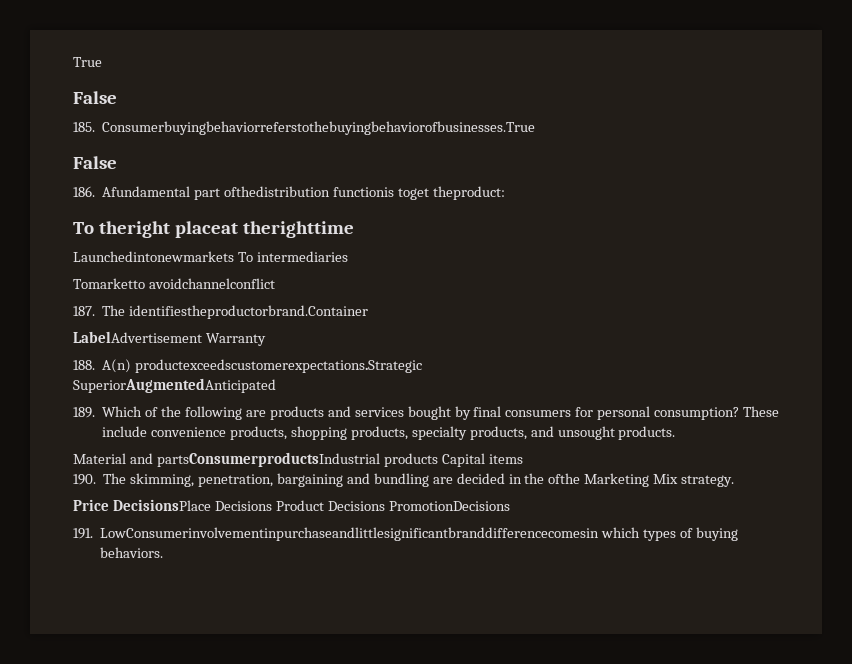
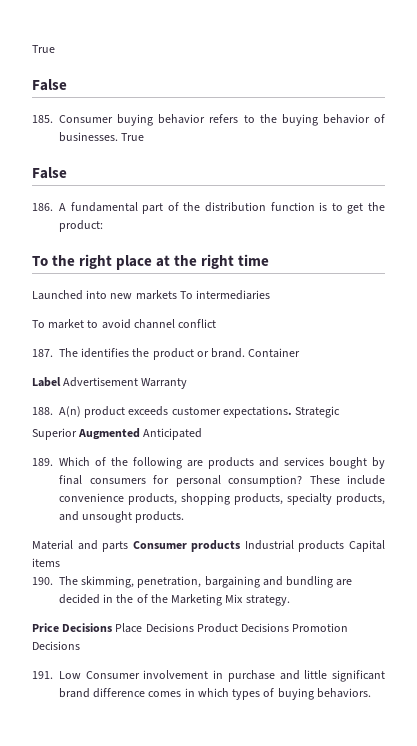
[102,121,536,135] [73,156,117,169] [73,186,505,200] [73,221,354,238] [73,251,348,262] [73,278,275,289] [73,305,369,319] [73,331,266,346] [73,359,423,373] [73,378,276,393] Consumerbuyingbehaviorreferstothebuyingbehaviorofbusinesses.True // False // 186. Afundamental part ofthedistribution functionis toget theproduct: // To theright placeat therighttime // Launchedintonewmarkets To intermediaries // Tomarketto avoidchannelconflict // 187. The identifiestheproductorbrand.Container // LabelAdvertisement Warranty // 188. A(n) productexceedscustomerexpectations.Strategic // SuperiorAugmentedAnticipated -> [59,114,385,126] [59,132,145,142] [32,167,67,179] [32,202,386,214] [59,220,103,232] [32,254,270,270] [32,290,271,300] [32,319,217,329] [32,348,301,360] [32,377,188,389] [32,406,341,418] [32,428,203,440] Consumer buying behavior refers to the buying behavior of businesses. True // False // 186. A fundamental part of the distribution function is to get the product: // To the right place at the right time // Launched into new markets To intermediaries // To market to avoid channel conflict // 187. The identifies the product or brand. Container // Label Advertisement Warranty // 188. A(n) product exceeds customer expectations. Strategic // Superior Augmented Anticipated
[156,452,380,467] partsConsumerproductsIndustrial -> [102,540,294,552] parts Consumer products Industrial
[548,473,581,484] ofthe -> [136,594,168,603] of the
[112,499,211,511] DecisionsPlace -> [62,623,143,633] Decisions Place
[388,501,510,511] PromotionDecisions -> [292,623,349,632] [32,641,80,650] Promotion Decisions
[100,527,600,541] LowConsumerinvolvementinpurchaseandlittlesignificantbranddifferencecomesin -> [59,670,386,682] [59,688,195,698] Low Consumer involvement in purchase and little significant brand difference comes in

